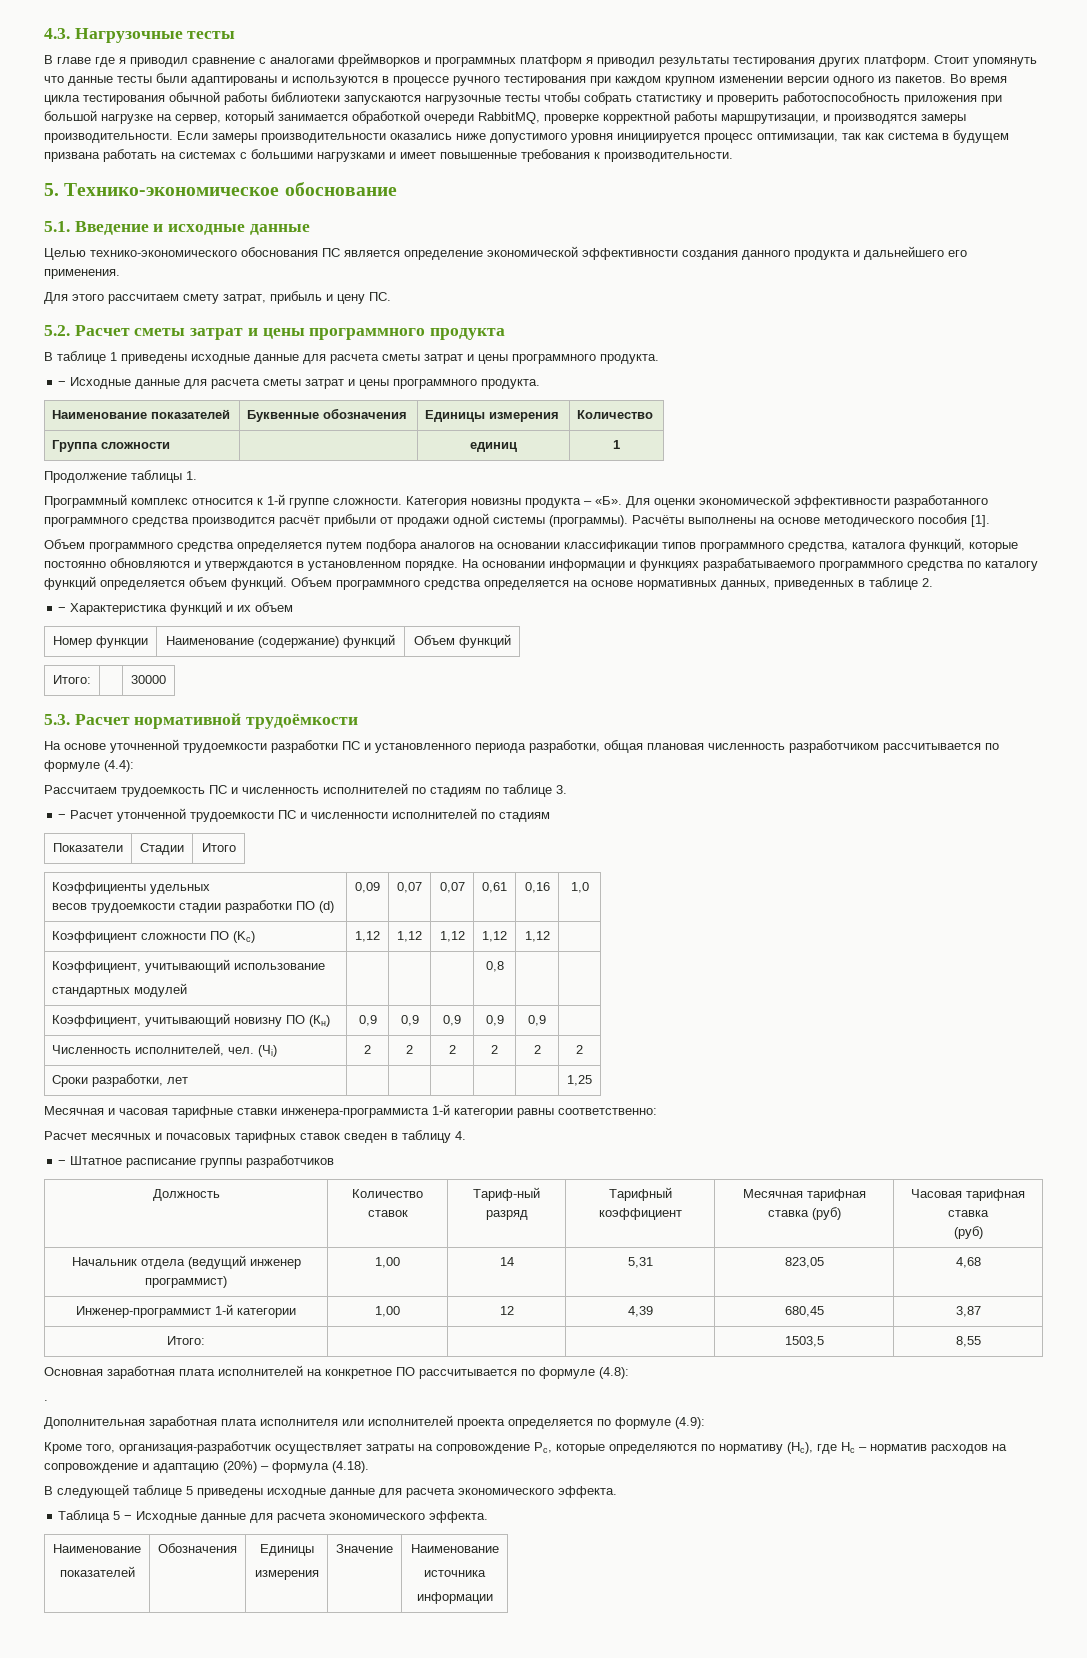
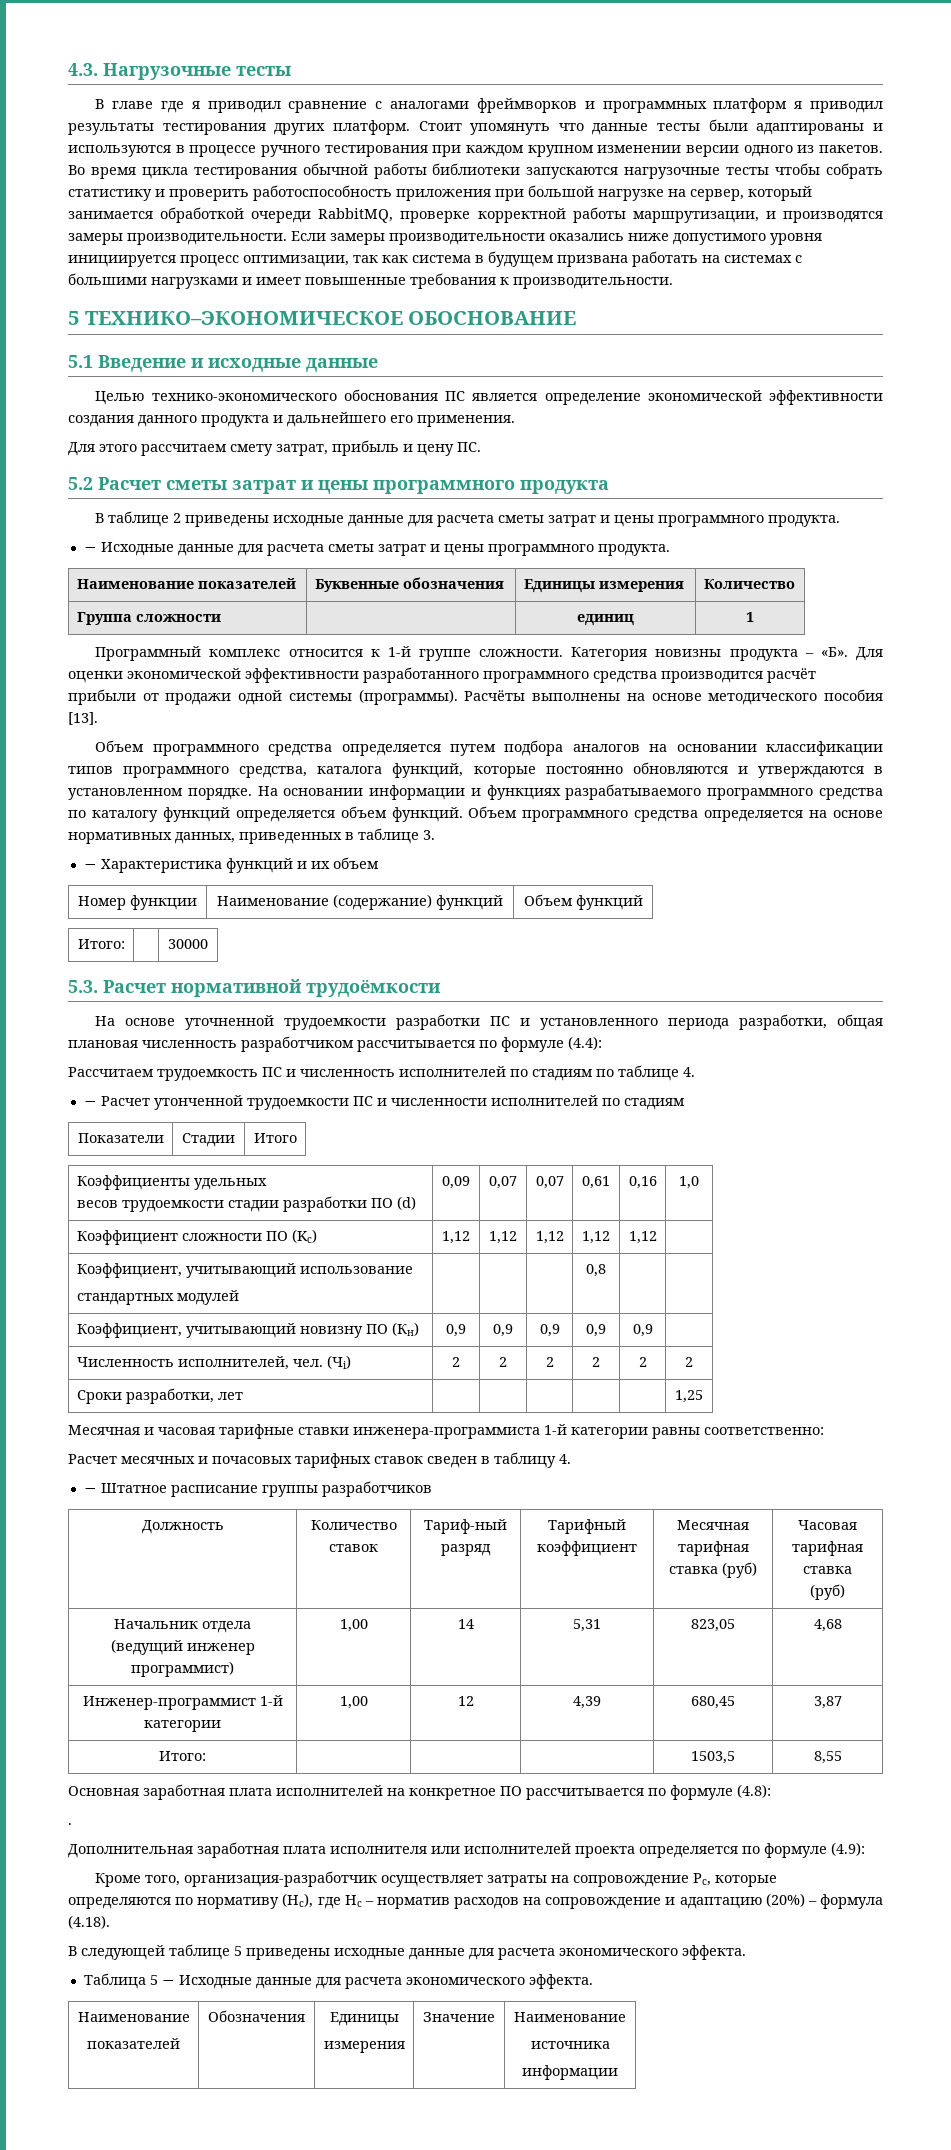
[44,182,397,196] [44,221,70,232] 5. Технико-экономическое обоснование // 5.1. -> [68,311,577,325] [68,355,93,368] 5 ТЕХНИКО–ЭКОНОМИЧЕСКОЕ ОБОСНОВАНИЕ // 5.1
[44,325,70,336] 5.2. -> [68,477,93,490] 5.2
[110,352,117,361] 1 -> [173,513,182,523] 2
[44,470,197,483] // Продолжение таблицы 1. -> (754, 617) none
[971,515,990,527] [1]. -> [68,712,98,725] [13].
[922,578,933,587] 2. -> [423,830,435,840] 3.
[556,785,567,794] 3. -> [683,1067,695,1077] 4.

